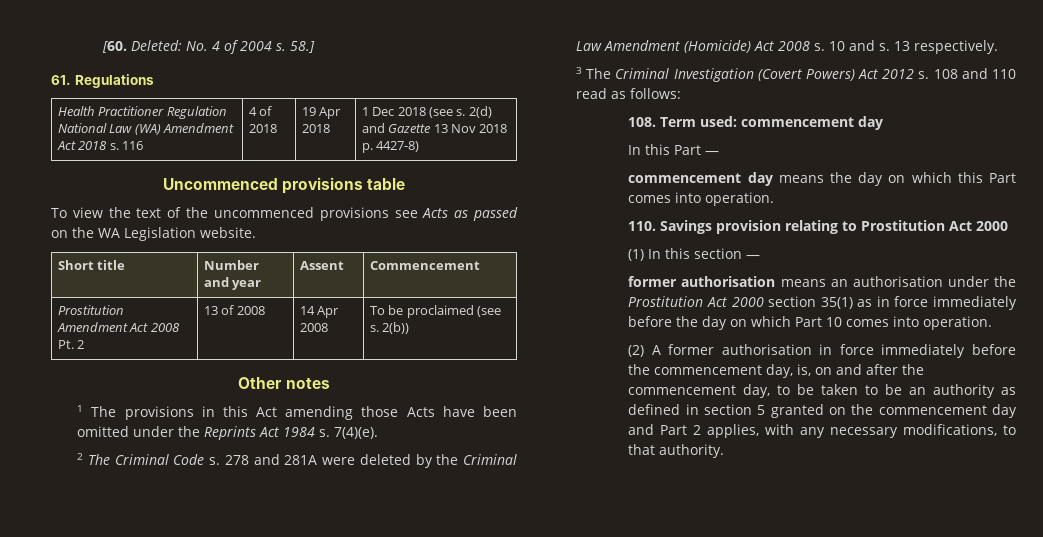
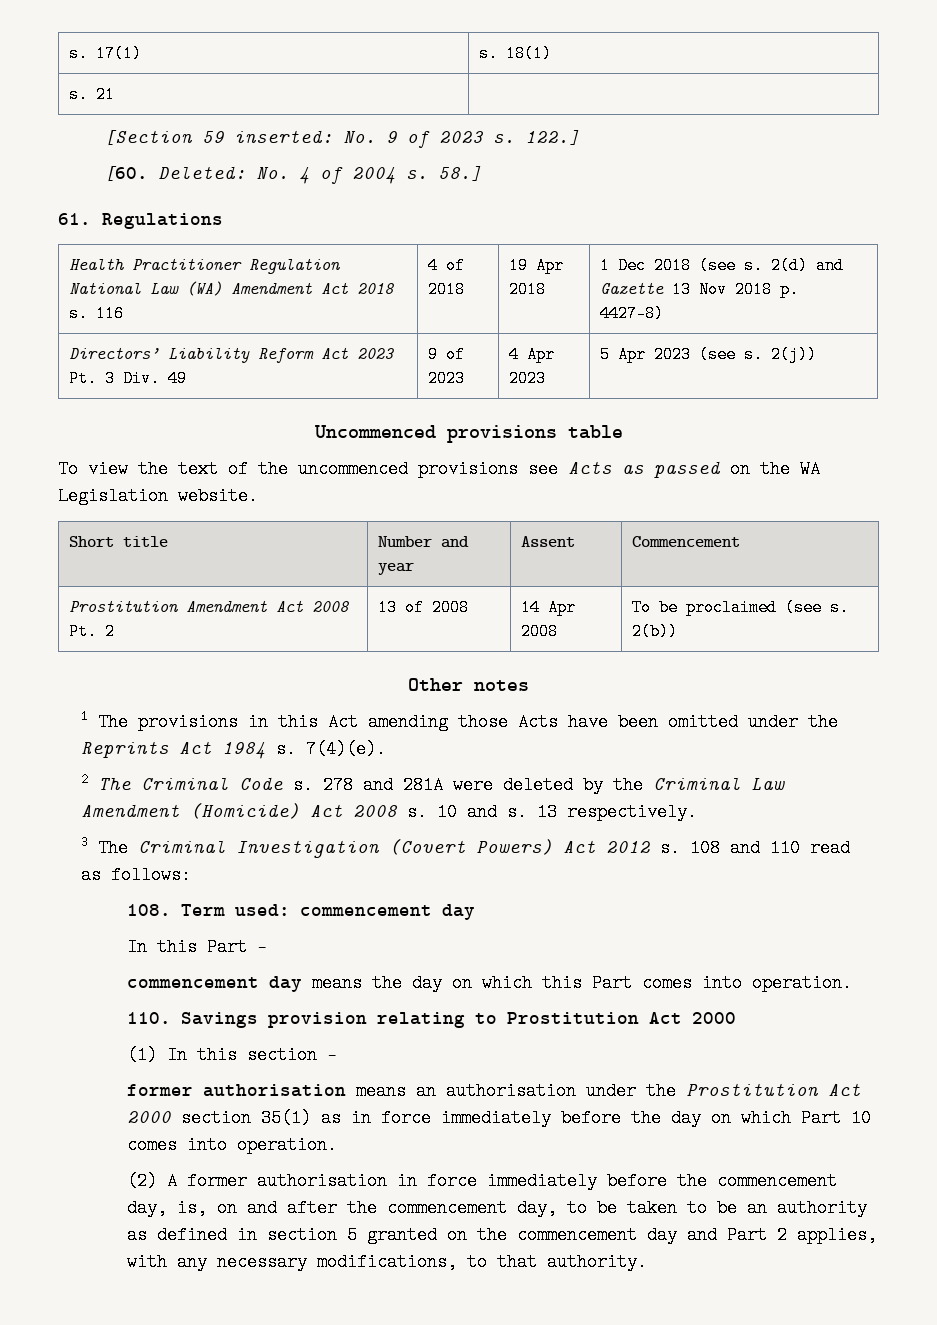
(102, 47) none -> [69,45,143,62] [479,45,553,62] [69,86,116,103] [104,129,581,148] s. 17(1) | s. 18(1) // s. 21 | // [Section 59 inserted: No. 9 of 2023 s. 122.] //
(420, 146) none -> [69,347,395,363] [69,370,188,387] [428,346,466,363] [428,370,466,387] [509,346,556,363] [509,370,547,387] [600,346,818,363] // Directors’ Liability Reform Act 2023 Pt. 3 Div. 49 | 9 of 2023 | 4 Apr 2023 | 5 Apr 2023 (see s. 2(j))

